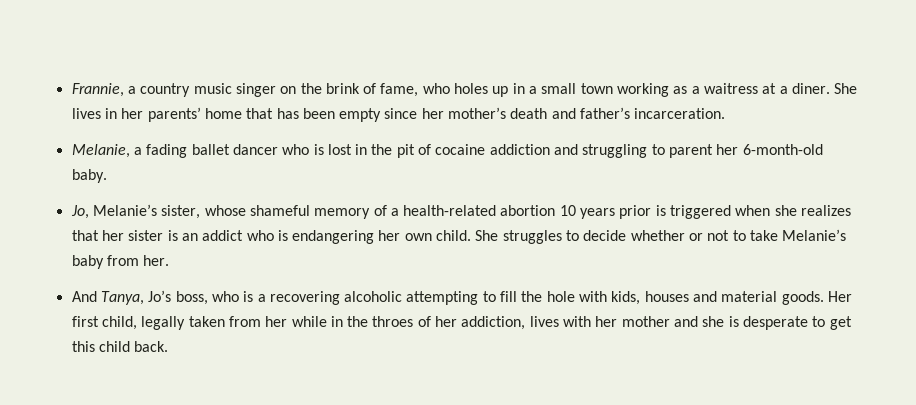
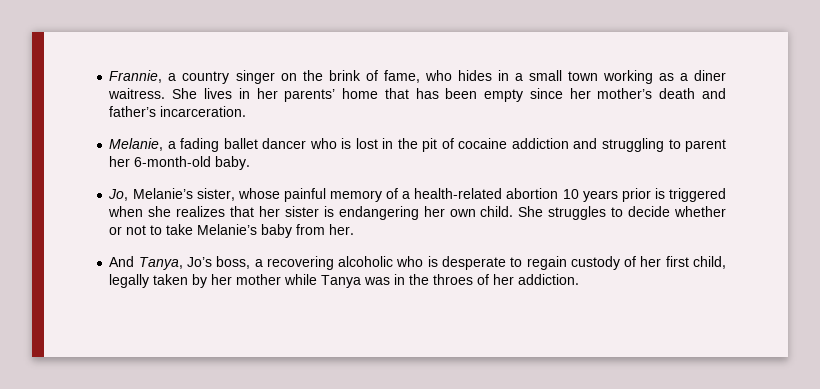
[193,83,232,94] music -> (230, 77) none
[454,83,509,97] holes up -> [457,70,492,81] hides
[704,83,830,94] waitress at a diner. -> [694,70,727,81] [108,88,166,99] diner waitress.
[249,205,310,216] shameful -> [283,188,326,202] painful
[181,230,288,241] an addict who is -> (334, 211) none
[211,291,254,302] who is -> (251, 262) none
[406,291,853,305] [71,316,327,330] attempting to fill the hole with kids, houses and material goods. Her first child, legally taken from her while -> [396,256,727,270] [109,274,391,288] who is desperate to regain custody of her first child, legally taken by her mother while Tanya was
[461,316,852,330] [71,341,169,352] addiction, lives with her mother and she is desperate to get this child back. -> [518,274,580,285] addiction.

